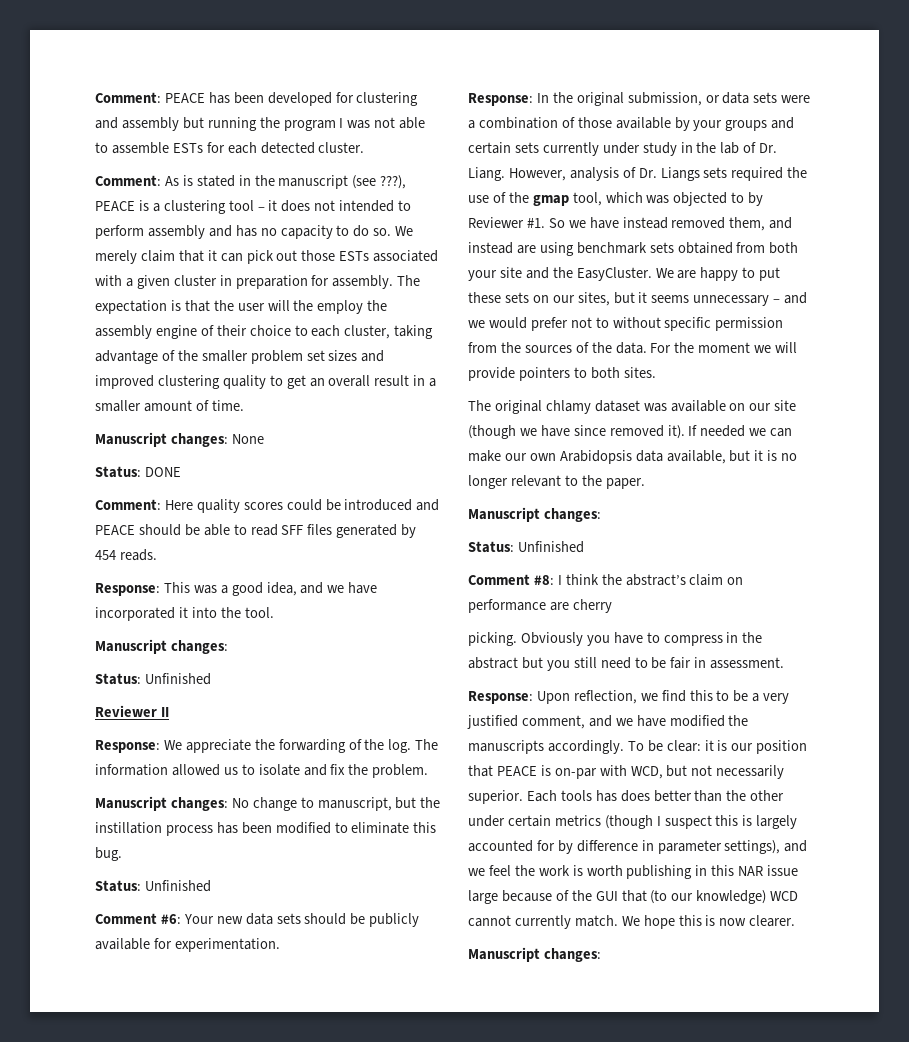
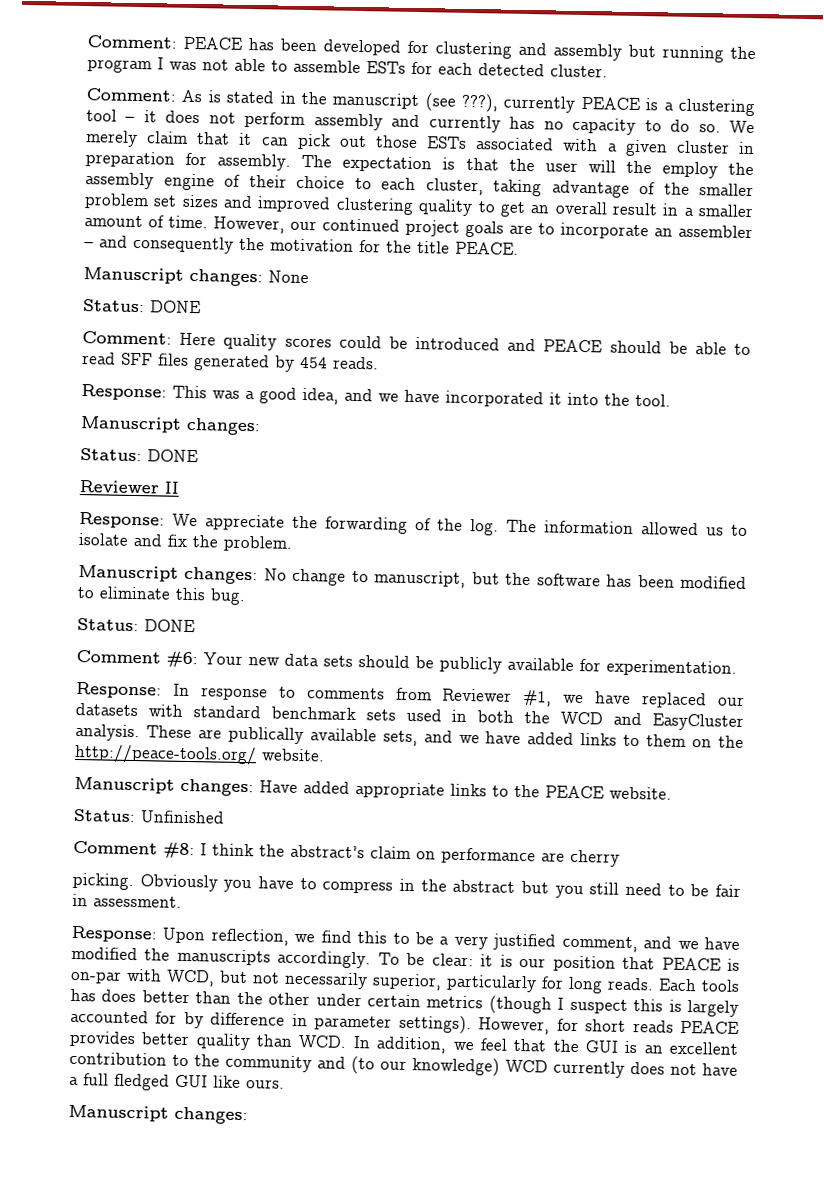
(407, 182) none -> [503,95,576,113] currently
[339,200,412,212] intended to -> (236, 118) none
(232, 231) none -> [428,115,501,133] currently
(244, 405) none -> [213,216,753,240] [84,235,519,255] However, our continued project goals are to incorporate an assembler – and consequently the motivation for the title PEACE.
[144,673,211,685] Unfinished -> [147,449,198,463] DONE
[95,822,213,836] instillation process -> [536,573,601,587] software
[144,880,211,892] Unfinished -> [144,619,195,633] DONE
[552,92,811,106] [468,117,795,131] [468,142,778,156] [468,167,808,181] [468,192,764,206] [468,217,793,231] [468,242,799,256] [468,267,781,281] [468,292,808,306] [468,317,784,331] [468,342,798,354] [468,367,656,381] [468,400,797,414] [468,425,793,439] [468,450,798,464] [468,475,645,489] [468,507,601,522] the original submission, or data sets were a combination of those available by your groups and certain sets currently under study in the lab of Dr. Liang. However, analysis of Dr. Liangs sets required the use of the gmap tool, which was objected to by Reviewer #1. So we have instead removed them, and instead are using benchmark sets obtained from both your site and the EasyCluster. We are happy to put these sets on our sites, but it seems unnecessary – and we would prefer not to without specific permission from the sources of the data. For the moment we will provide pointers to both sites. // The original chlamy dataset was available on our site (though we have since removed it). If needed we can make our own Arabidopsis data available, but it is no longer relevant to the paper. // Manuscript changes: -> [200,686,745,709] [75,702,745,732] [75,723,745,748] [74,743,325,766] [74,776,672,800] response to comments from Reviewer #1, we have replaced our datasets with standard benchmark sets used in both the WCD and EasyCluster analysis. These are publically available sets, and we have added links to them on the http://peace-tools.org/ website. // Manuscript changes: Have added appropriate links to the PEACE website.
[468,790,523,804] superior. -> [372,973,654,994] superior, particularly for long reads.
[724,840,808,854] [468,865,799,879] [468,890,799,904] [468,915,796,929] settings), and we feel the work is worth publishing in this NAR issue large because of the GUI that (to our knowledge) WCD cannot currently match. We hope this is now clearer. -> [398,1014,740,1035] [69,1030,738,1055] [69,1051,738,1078] [69,1073,285,1091] settings). However, for short reads PEACE provides better quality than WCD. In addition, we feel that the GUI is an excellent contribution to the community and (to our knowledge) WCD currently does not have a full fledged GUI like ours.

